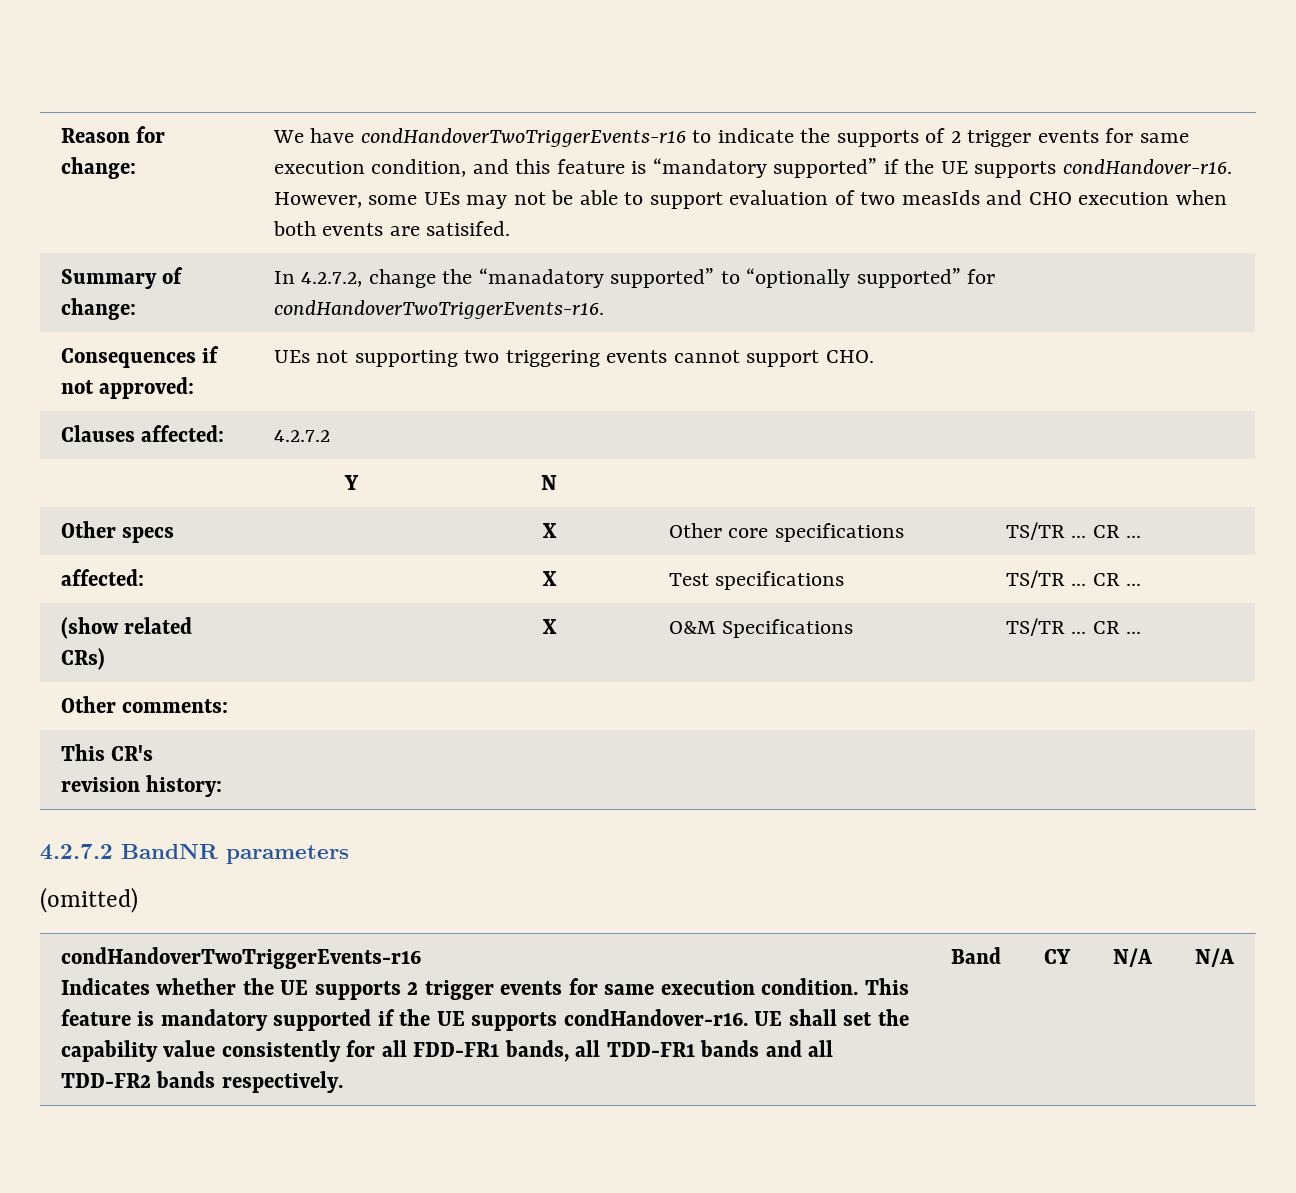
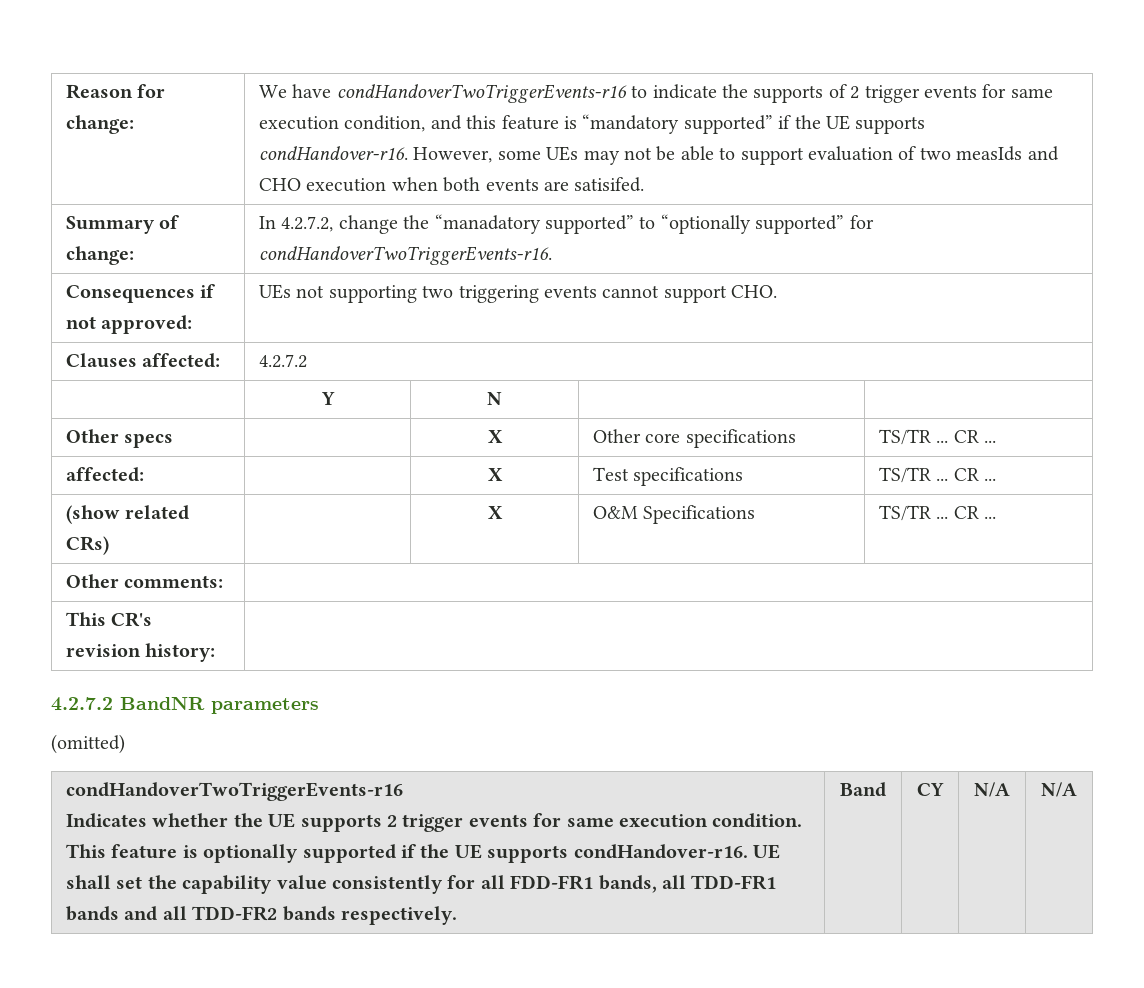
[160,1009,268,1031] mandatory -> [203,844,299,863] optionally

